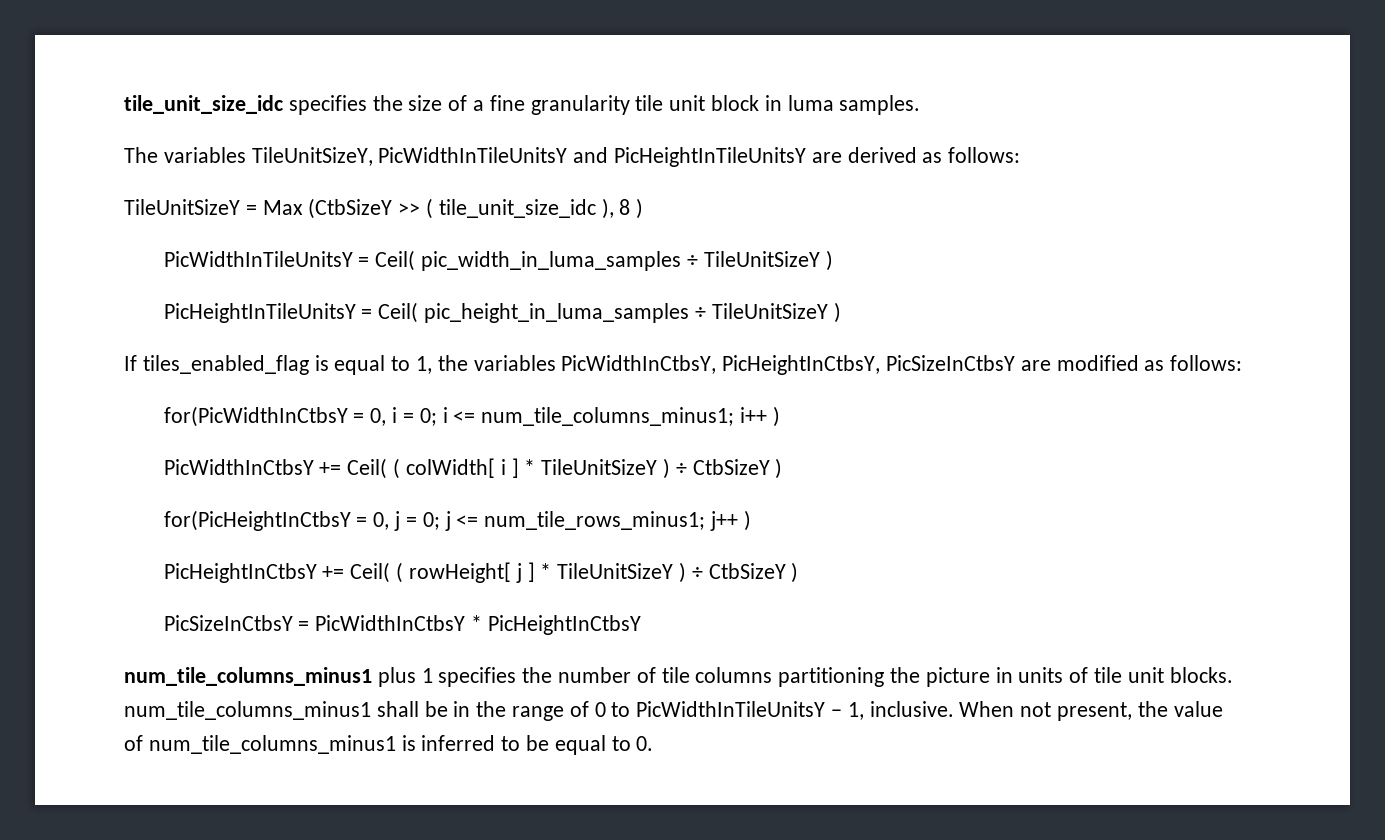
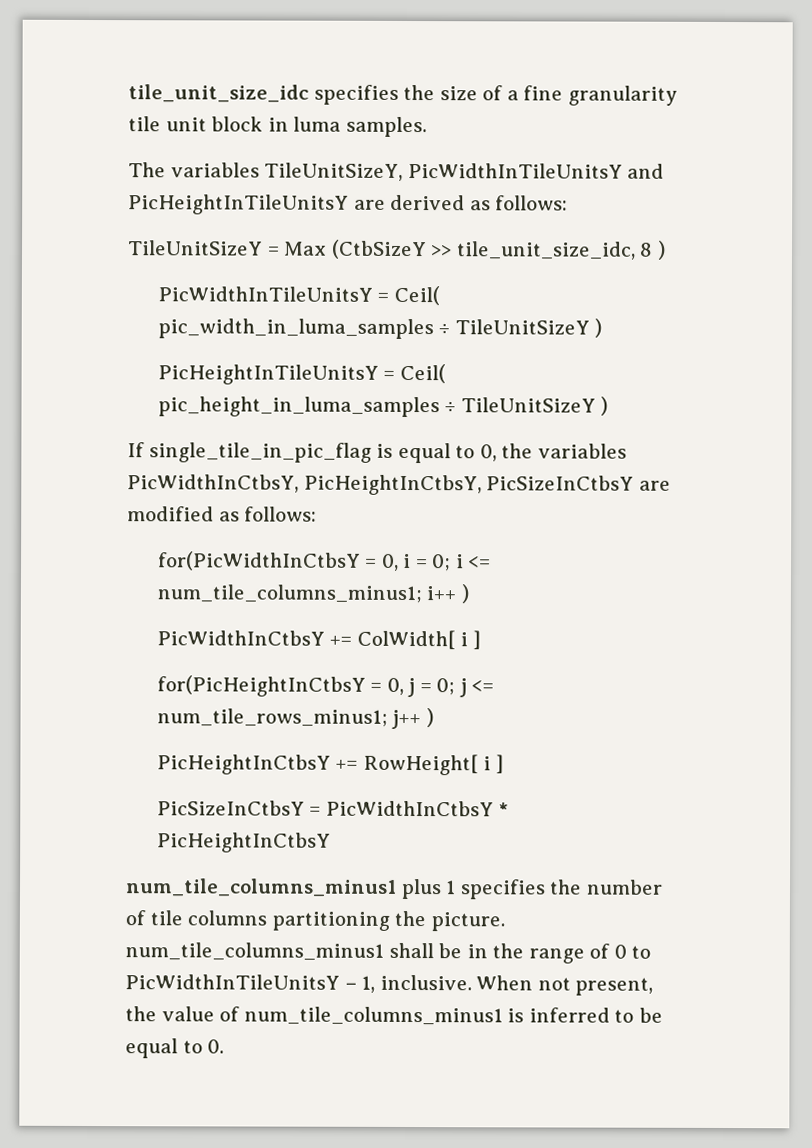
[426,198,614,219] ( tile_unit_size_idc ), -> [455,241,636,260] tile_unit_size_idc,
[142,355,309,375] tiles_enabled_flag -> [148,442,372,463] single_tile_in_pic_flag
[416,356,433,374] 1, -> [479,444,497,462] 0,
[347,458,783,479] Ceil( ( colWidth[ i ] * TileUnitSizeY ) ÷ CtbSizeY ) -> [356,629,481,650] ColWidth[ i ]
[350,562,799,583] Ceil( ( rowHeight[ j ] * TileUnitSizeY ) ÷ CtbSizeY ) -> [362,753,504,776] RowHeight[ i ]
[925,667,1233,687] picture in units of tile unit blocks. -> [430,912,505,932] picture.

